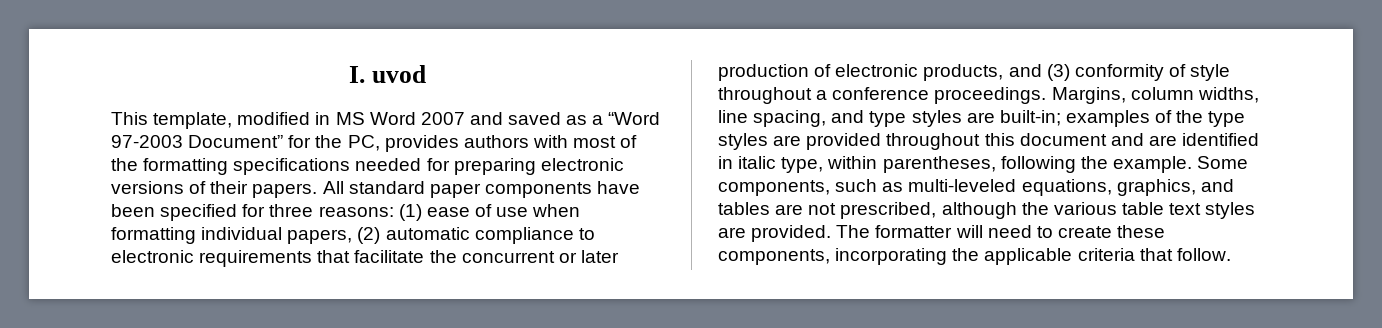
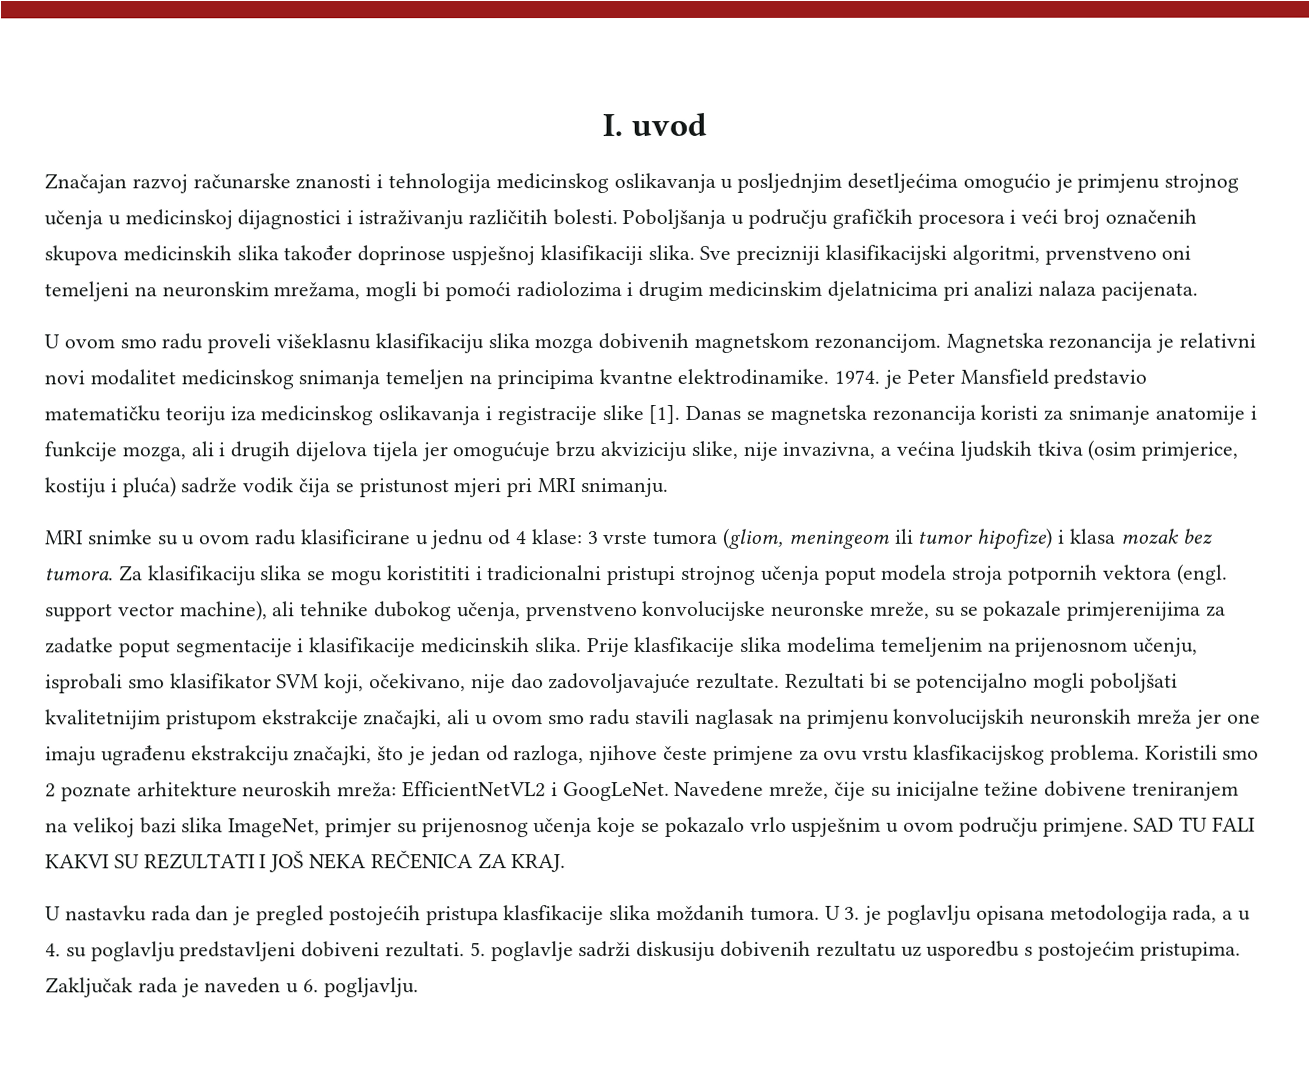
[111,112,661,129] [111,135,638,152] [111,158,624,175] [111,181,641,198] [111,204,581,221] [111,227,595,244] [111,250,619,267] [718,64,1231,81] [718,87,1259,104] [718,110,1246,127] [718,133,1260,150] [718,156,1249,173] [718,179,1234,196] [718,202,1256,219] [718,225,1166,242] [718,248,1231,265] This template, modified in MS Word 2007 and saved as a “Word 97-2003 Document” for the PC, provides authors with most of the formatting specifications needed for preparing electronic versions of their papers. All standard paper components have been specified for three reasons: (1) ease of use when formatting individual papers, (2) automatic compliance to electronic requirements that facilitate the concurrent or later production of electronic products, and (3) conformity of style throughout a conference proceedings. Margins, column widths, line spacing, and type styles are built-in; examples of the type styles are provided throughout this document and are identified in italic type, within parentheses, following the example. Some components, such as multi-leveled equations, graphics, and tables are not prescribed, although the various table text styles are provided. The formatter will need to create these components, incorporating the applicable criteria that follow. -> [44,172,1240,194] [44,208,1197,230] [44,244,1192,266] [44,280,1199,302] [44,332,1257,354] [44,368,1148,390] [44,404,1257,426] [44,439,1239,462] [44,476,668,498] [44,527,1213,550] [45,563,1228,586] [45,600,1227,622] [45,636,1199,658] [45,672,1179,694] [45,708,1261,730] [45,744,1260,766] [45,780,1240,802] [45,816,1257,838] [45,850,567,873] [45,904,1252,926] [45,940,1241,962] [45,977,419,998] Značajan razvoj računarske znanosti i tehnologija medicinskog oslikavanja u posljednjim desetljećima omogućio je primjenu strojnog učenja u medicinskoj dijagnostici i istraživanju različitih bolesti. Poboljšanja u području grafičkih procesora i veći broj označenih skupova medicinskih slika također doprinose uspješnoj klasifikaciji slika. Sve precizniji klasifikacijski algoritmi, prvenstveno oni temeljeni na neuronskim mrežama, mogli bi pomoći radiolozima i drugim medicinskim djelatnicima pri analizi nalaza pacijenata. // U ovom smo radu proveli višeklasnu klasifikaciju slika mozga dobivenih magnetskom rezonancijom. Magnetska rezonancija je relativni novi modalitet medicinskog snimanja temeljen na principima kvantne elektrodinamike. 1974. je Peter Mansfield predstavio matematičku teoriju iza medicinskog oslikavanja i registracije slike [1]. Danas se magnetska rezonancija koristi za snimanje anatomije i funkcije mozga, ali i drugih dijelova tijela jer omogućuje brzu akviziciju slike, nije invazivna, a većina ljudskih tkiva (osim primjerice, kostiju i pluća) sadrže vodik čija se pristunost mjeri pri MRI snimanju. // MRI snimke su u ovom radu klasificirane u jednu od 4 klase: 3 vrste tumora (gliom, meningeom ili tumor hipofize) i klasa mozak bez tumora. Za klasifikaciju slika se mogu koristititi i tradicionalni pristupi strojnog učenja poput modela stroja potpornih vektora (engl. support vector machine), ali tehnike dubokog učenja, prvenstveno konvolucijske neuronske mreže, su se pokazale primjerenijima za zadatke poput segmentacije i klasifikacije medicinskih slika. Prije klasfikacije slika modelima temeljenim na prijenosnom učenju, isprobali smo klasifikator SVM koji, očekivano, nije dao zadovoljavajuće rezultate. Rezultati bi se potencijalno mogli poboljšati kvalitetnijim pristupom ekstrakcije značajki, ali u ovom smo radu stavili naglasak na primjenu konvolucijskih neuronskih mreža jer one imaju ugrađenu ekstrakciju značajki, što je jedan od razloga, njihove česte primjene za ovu vrstu klasfikacijskog problema. Koristili smo 2 poznate arhitekture neuroskih mreža: EfficientNetVL2 i GoogLeNet. Navedene mreže, čije su inicijalne težine dobivene treniranjem na velikoj bazi slika ImageNet, primjer su prijenosnog učenja koje se pokazalo vrlo uspješnim u ovom području primjene. SAD TU FALI KAKVI SU REZULTATI I JOŠ NEKA REČENICA ZA KRAJ. // U nastavku rada dan je pregled postojećih pristupa klasfikacije slika moždanih tumora. U 3. je poglavlju opisana metodologija rada, a u 4. su poglavlju predstavljeni dobiveni rezultati. 5. poglavlje sadrži diskusiju dobivenih rezultatu uz usporedbu s postojećim pristupima. Zaključak rada je naveden u 6. pogljavlju.

